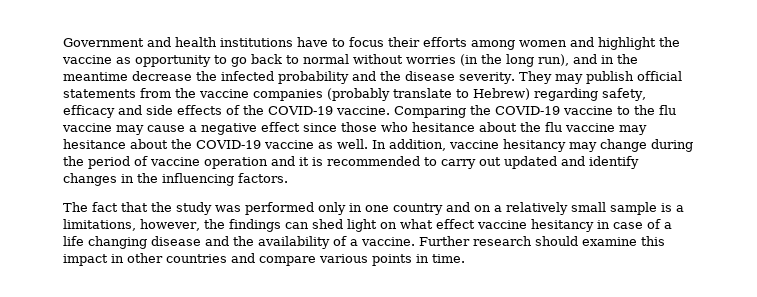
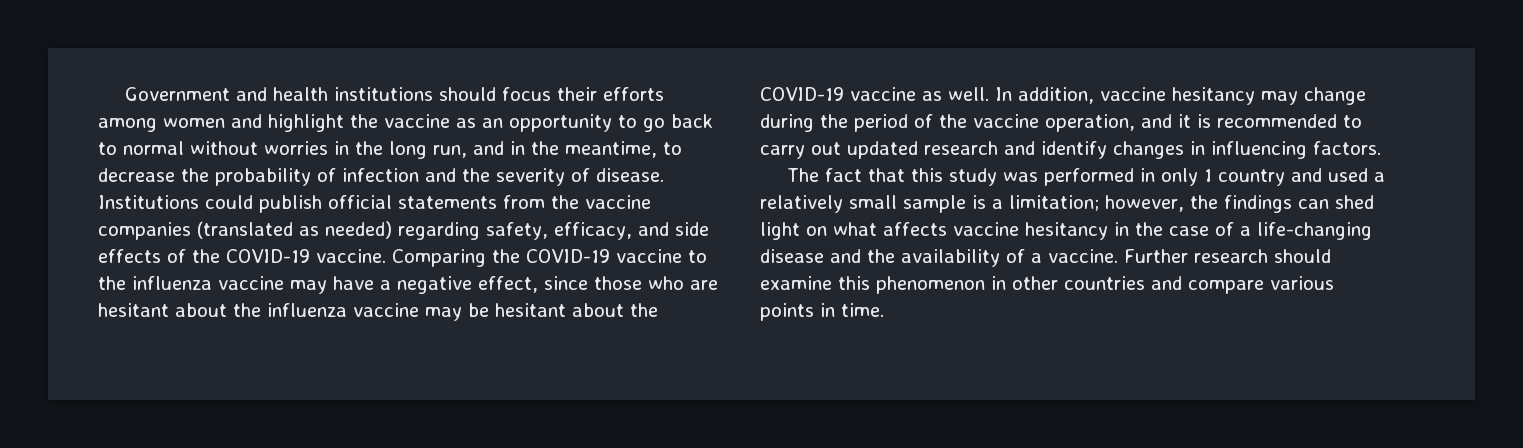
[297,37,345,47] have to -> [438,87,496,101] should
(131, 60) none -> [482,118,503,128] an
[460,54,478,66] (in -> [334,141,349,155] in
[538,54,569,66] run), -> [433,145,467,158] run,
[63,71,583,84] meantime decrease the infected probability and the disease severity. They may -> [565,141,682,158] [98,168,664,186] [98,195,253,209] meantime, to decrease the probability of infection and the severity of disease. Institutions could
[327,88,530,101] (probably translate to Hebrew) -> [197,221,392,239] (translated as needed)
[63,105,115,118] efficacy -> [554,222,632,240] efficacy,
[659,105,676,115] [62,123,185,135] flu vaccine may cause -> [132,276,374,294] influenza vaccine may have
[261,122,300,132] effect -> [478,276,538,293] effect,
[412,122,647,135] [63,139,126,149] hesitance about the flu vaccine may hesitance -> [690,280,718,290] [98,303,566,321] are hesitant about the influenza vaccine may be hesitant
[150,157,268,169] vaccine operation -> [939,114,1135,132] the vaccine operation,
(557, 162) none -> [924,141,998,155] research
[137,173,158,183] the -> (1205, 148) none
[151,202,172,212] the -> [910,168,943,182] this
[318,202,389,215] only in one -> [1139,168,1212,186] in only 1
[474,205,491,212] on -> [1327,168,1368,182] used
[63,219,136,231] limitations, -> [1009,195,1099,211] limitation;
[435,219,475,229] effect -> [883,222,947,236] affects
(610, 224) none -> [1135,222,1163,236] the
[63,236,147,249] life changing -> [1257,222,1372,240] life-changing
[63,254,108,266] impact -> [876,276,985,294] phenomenon

